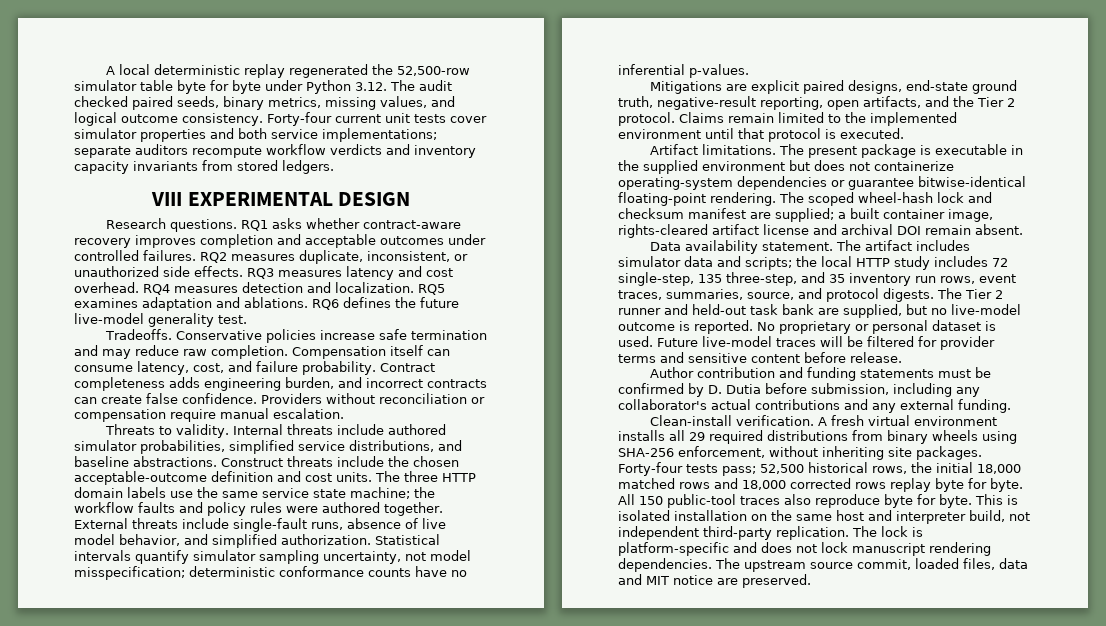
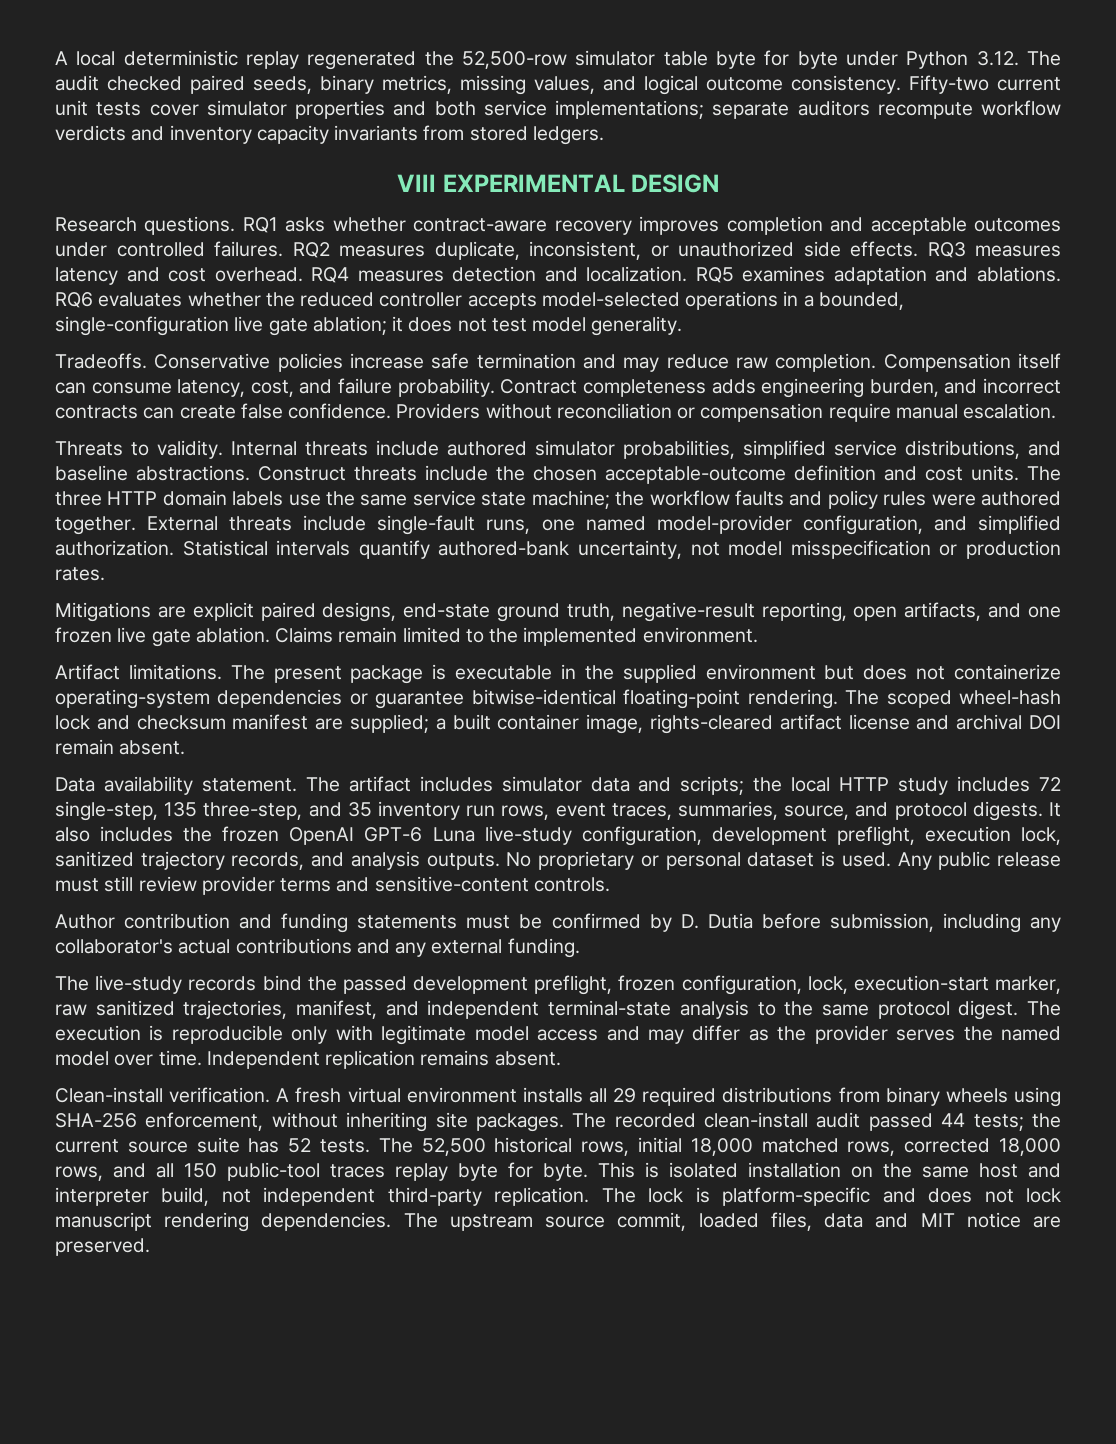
[266,112,332,126] Forty-four -> [909,75,989,94] Fifty-two
[343,297,459,308] [74,313,247,327] defines the future live-model generality test. -> [98,291,904,310] [55,316,683,336] evaluates whether the reduced controller accepts model-selected operations in a bounded, single-configuration live gate ablation; it does not test model generality.
[347,518,446,529] [74,534,180,546] absence of live model behavior, -> [541,515,923,535] one named model-provider configuration,
[193,550,319,564] simulator sampling -> [438,541,570,556] authored-bank
[74,566,467,580] [618,64,749,78] misspecification; deterministic conformance counts have no inferential p-values. -> [790,540,1062,559] [55,567,105,581] misspecification or production rates.
[953,96,1015,107] [618,112,675,126] the Tier 2 protocol. -> [1028,606,1061,618] [55,627,270,647] one frozen live gate ablation.
[618,128,904,142] environment until that protocol is executed. -> [642,627,758,643] environment.
[937,288,1003,299] [618,304,1021,318] [618,320,753,334] The Tier 2 runner and held-out task bank are supplied, but no live-model outcome is reported. -> [1049,802,1062,817] [55,826,1061,846] [55,851,500,870] It also includes the frozen OpenAI GPT-6 Luna live-study configuration, development preflight, execution lock, sanitized trajectory records, and analysis outputs.
[657,336,995,350] [618,352,902,363] Future live-model traces will be filtered for provider terms and sensitive content before release. -> [897,851,1062,870] [55,876,610,895] Any public release must still review provider terms and sensitive-content controls.
(1011, 406) none -> [55,975,1061,995] [55,1000,1062,1020] [55,1025,1061,1045] [55,1050,561,1069] // The live-study records bind the passed development preflight, frozen configuration, lock, execution-start marker, raw sanitized trajectories, manifest, and independent terminal-state analysis to the same protocol digest. The execution is reproducible only with legitimate model access and may differ as the provider serves the named model over time. Independent replication remains absent.
[618,462,756,476] Forty-four tests pass; -> [572,1112,1061,1131] [55,1137,413,1153] The recorded clean-install audit passed 44 tests; the current source suite has 52 tests. The
[911,462,932,473] the -> (630, 1148) none
[679,478,1023,492] [618,494,635,505] rows and 18,000 corrected rows replay byte for byte. All -> [847,1138,1061,1156] [55,1163,174,1181] rows, corrected 18,000 rows, and all
[784,494,880,508] also reproduce -> [395,1163,448,1181] replay

